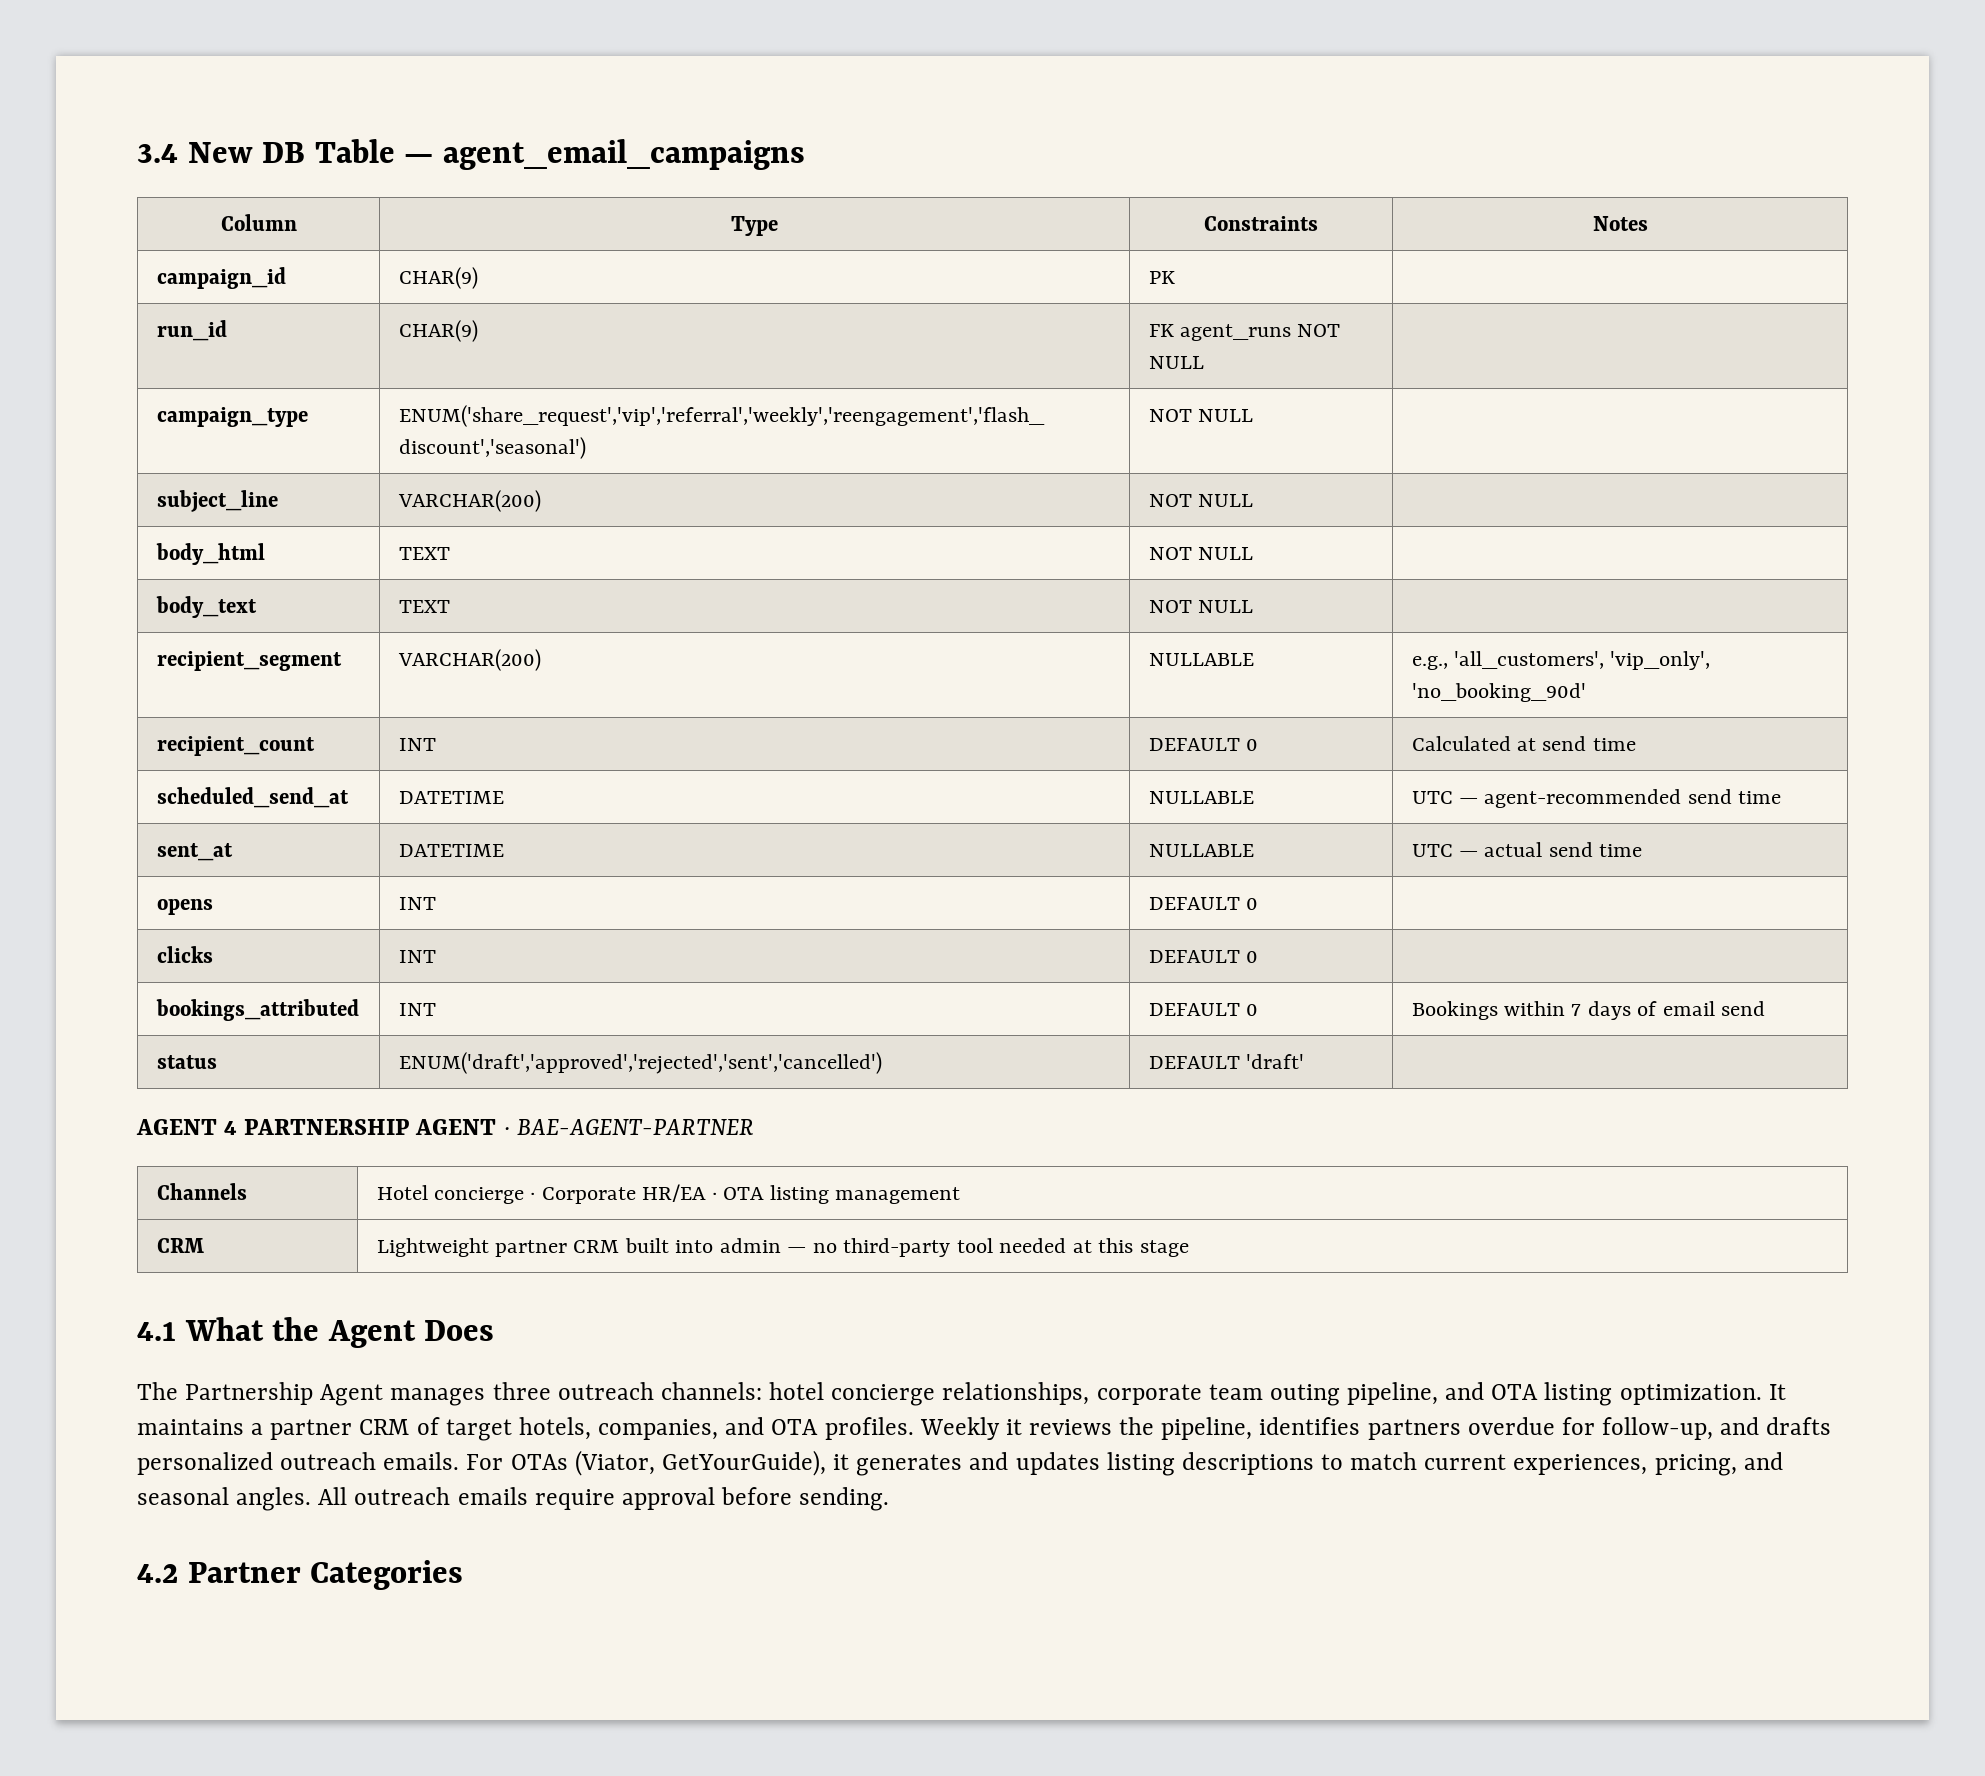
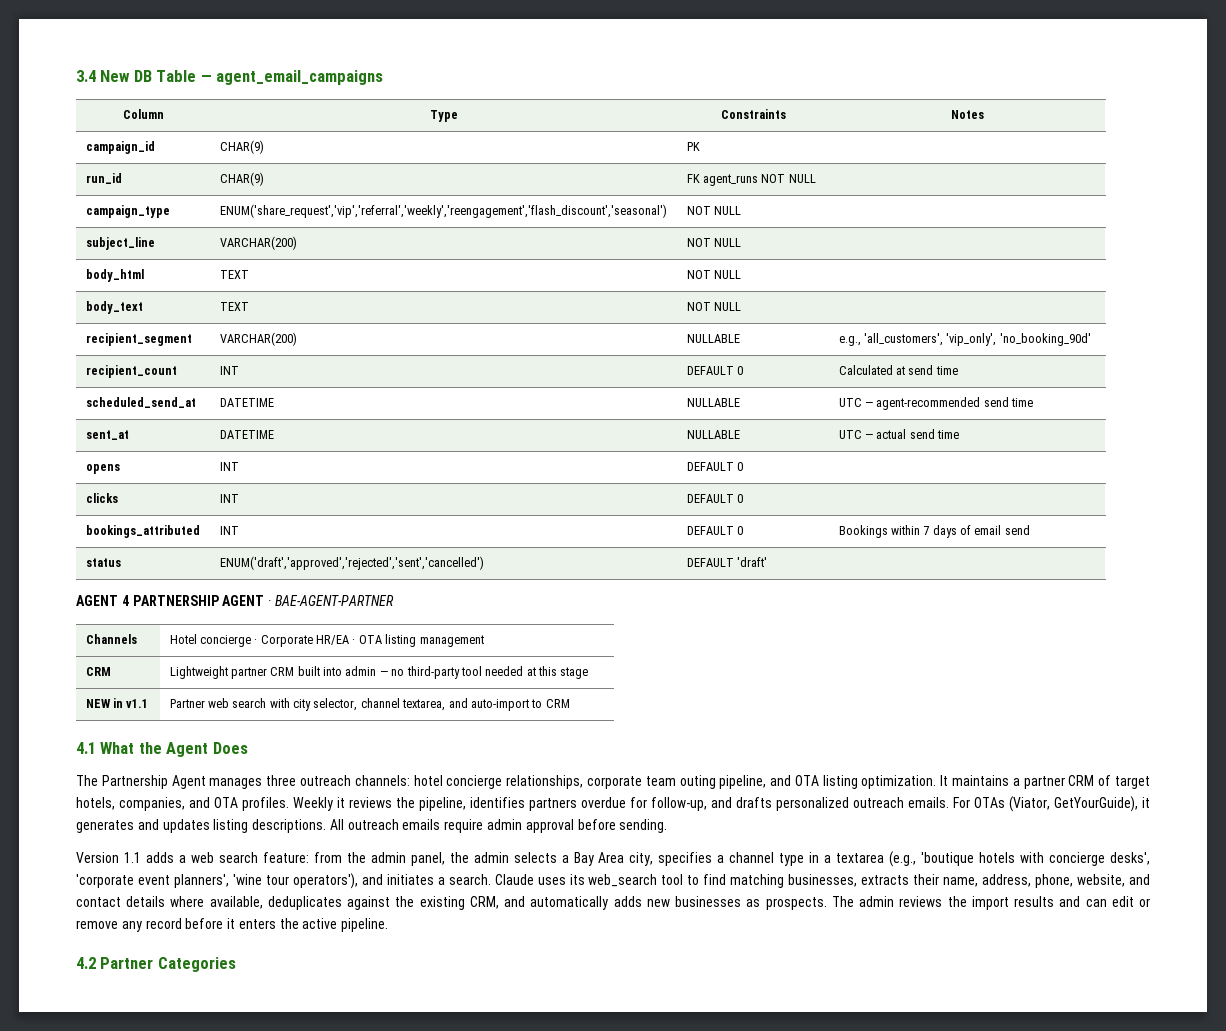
(1189, 1248) none -> [85,698,149,708] [169,698,570,711] // NEW in v1.1 | Partner web search with city selector, channel textarea, and auto-import to CRM
[1181,1452,1783,1476] [137,1487,312,1511] descriptions to match current experiences, pricing, and seasonal angles. -> [252,819,327,833] descriptions.
(615, 1499) none -> [487,819,523,830] admin
(890, 1499) none -> [76,851,1151,867] [76,873,1151,889] [76,896,1151,910] [76,918,389,932] // Version 1.1 adds a web search feature: from the admin panel, the admin selects a Bay Area city, specifies a channel type in a textarea (e.g., 'boutique hotels with concierge desks', 'corporate event planners', 'wine tour operators'), and initiates a search. Claude uses its web_search tool to find matching businesses, extracts their name, address, phone, website, and contact details where available, deduplicates against the existing CRM, and automatically adds new businesses as prospects. The admin reviews the import results and can edit or remove any record before it enters the active pipeline.

